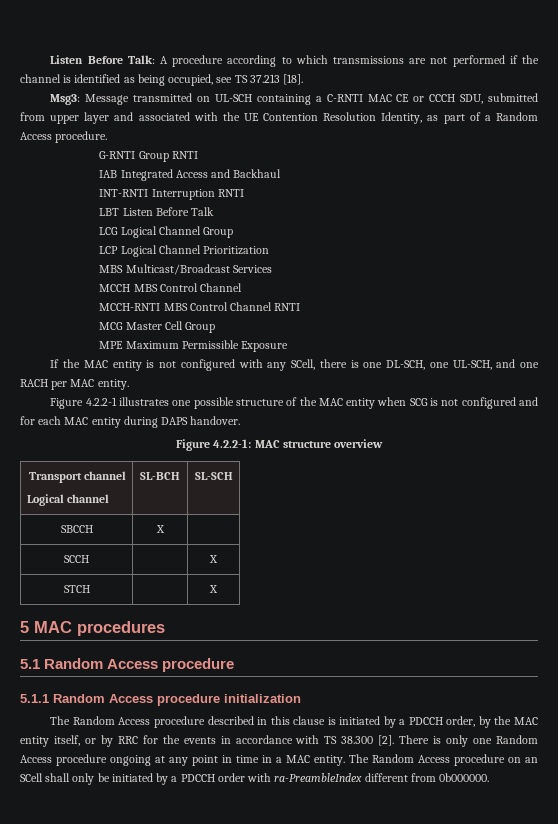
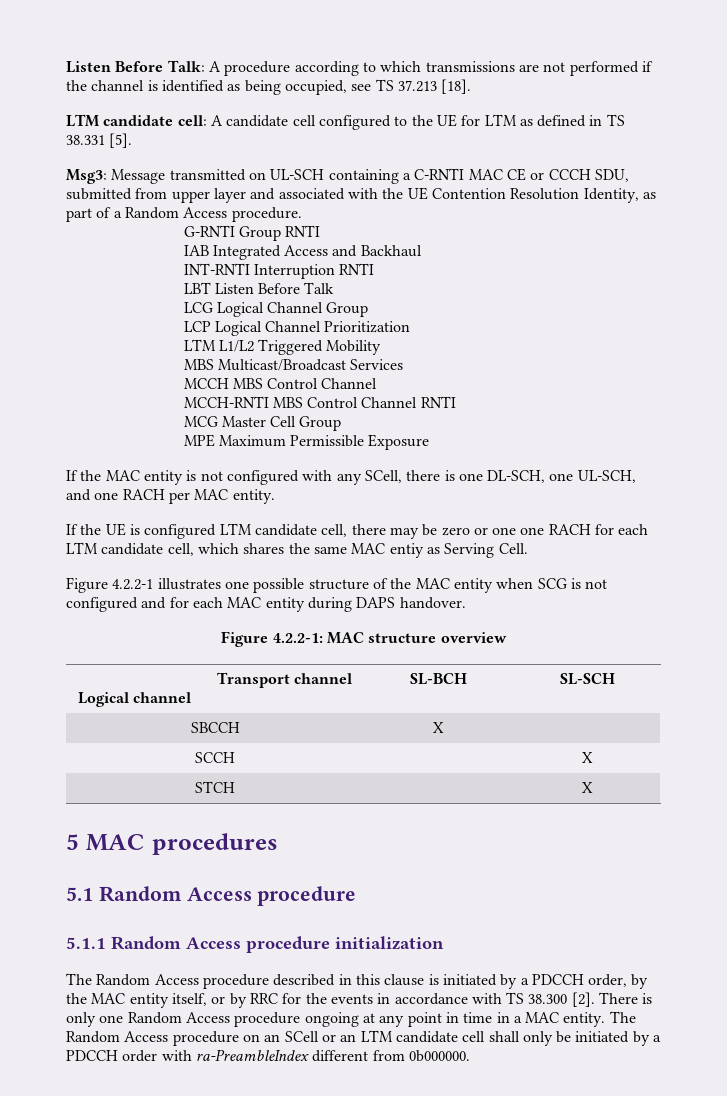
(304, 79) none -> [66,114,625,130] [66,133,133,148] // LTM candidate cell: A candidate cell configured to the UE for LTM as defined in TS 38.331 [5].
(269, 250) none -> [183,339,382,355] // LTM L1/L2 Triggered Mobility
(129, 384) none -> [66,523,649,539] [66,542,528,558] // If the UE is configured LTM candidate cell, there may be zero or one one RACH for each LTM candidate cell, which shares the same MAC entiy as Serving Cell.
(43, 777) none -> [321,1030,486,1043] or an LTM candidate cell

